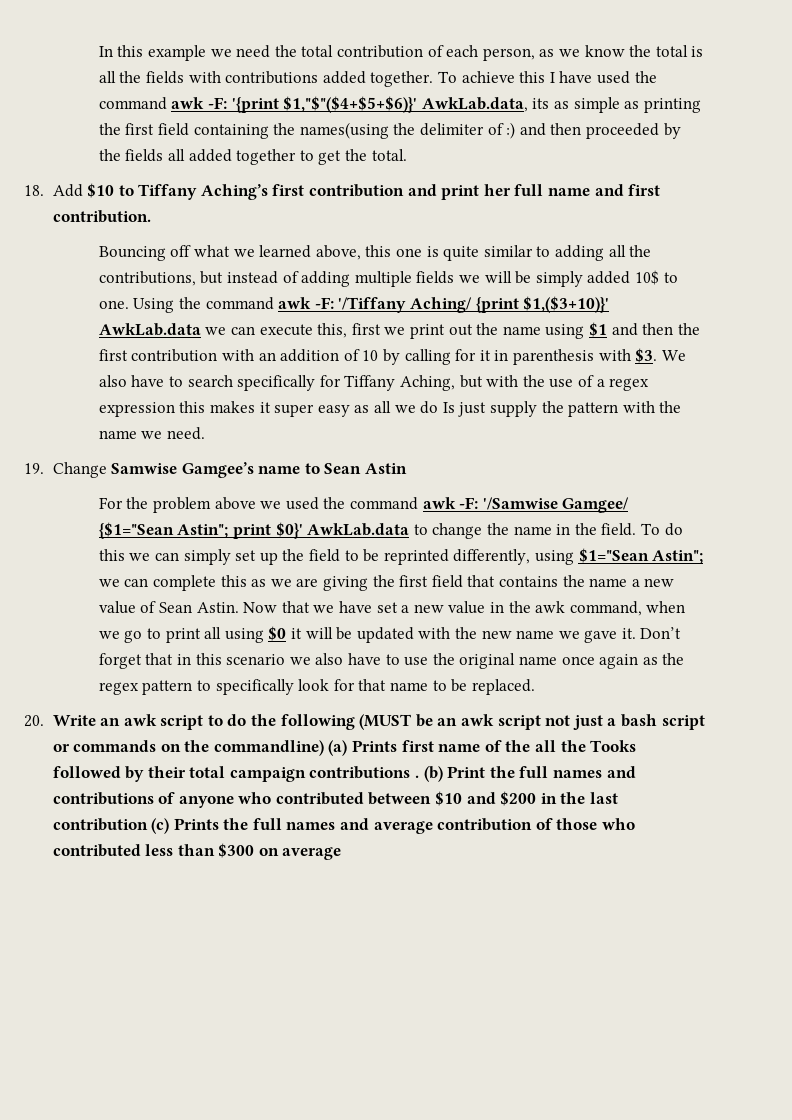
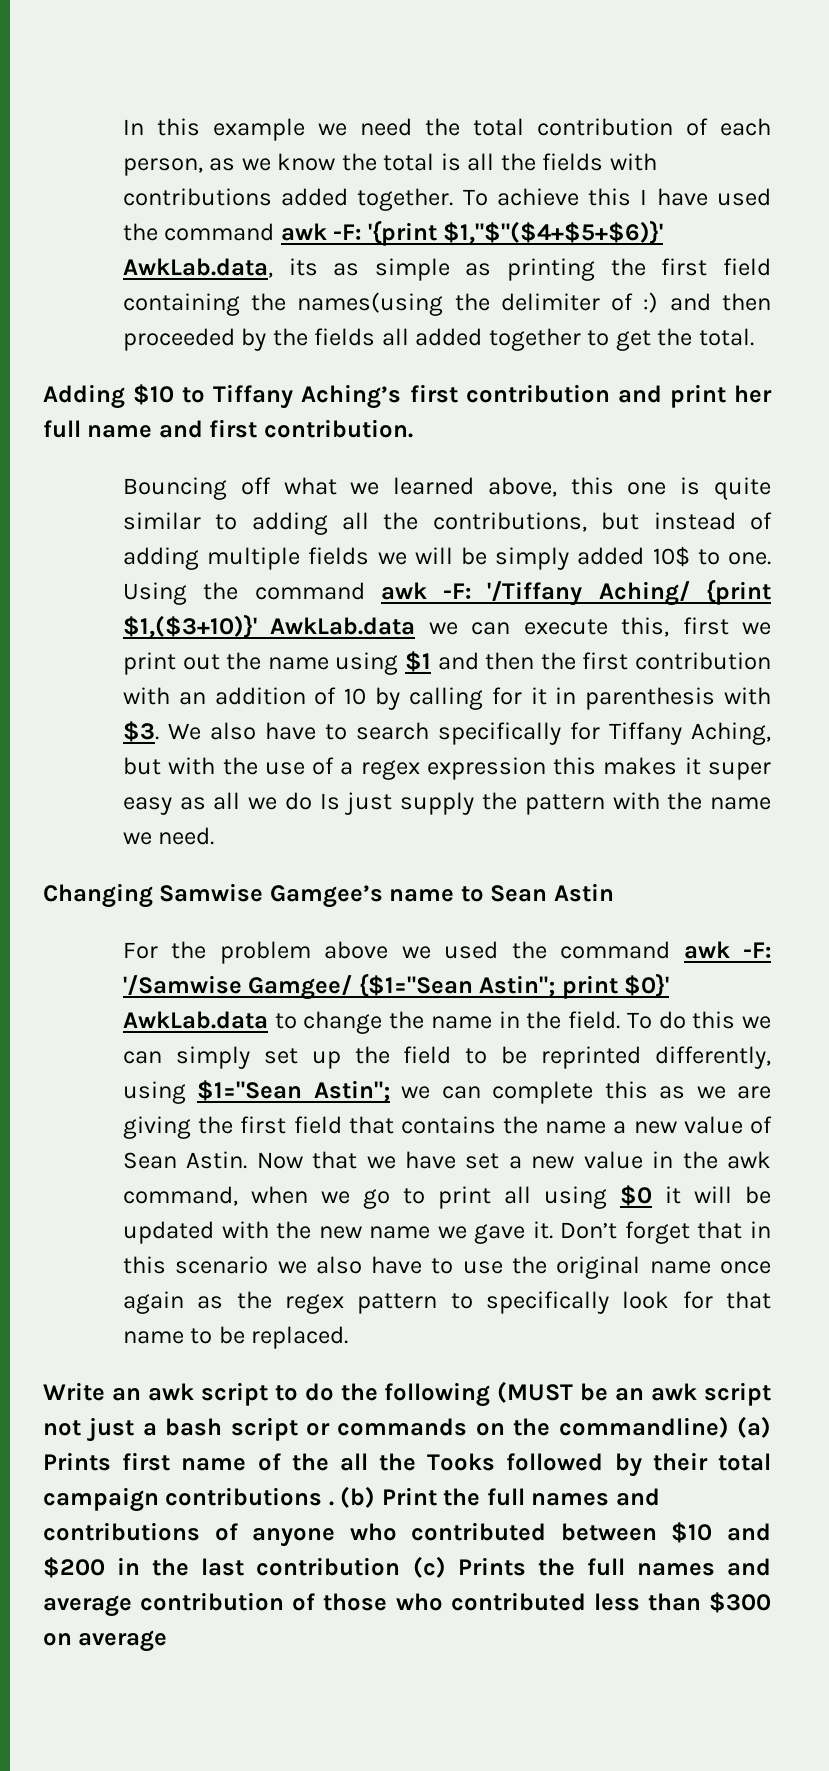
[24,184,83,197] 18. Add -> [43,384,125,409] Adding
[24,462,107,478] 19. Change -> [43,883,153,908] Changing
[24,715,44,727] 20. -> (349, 1337) none

